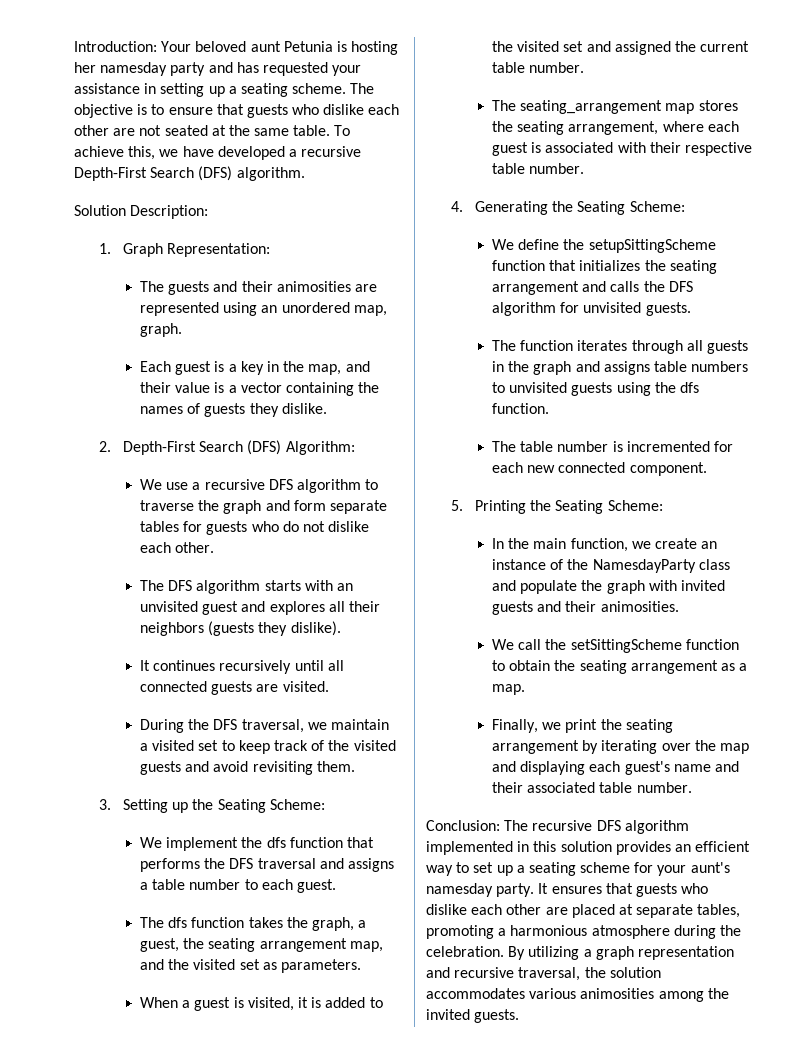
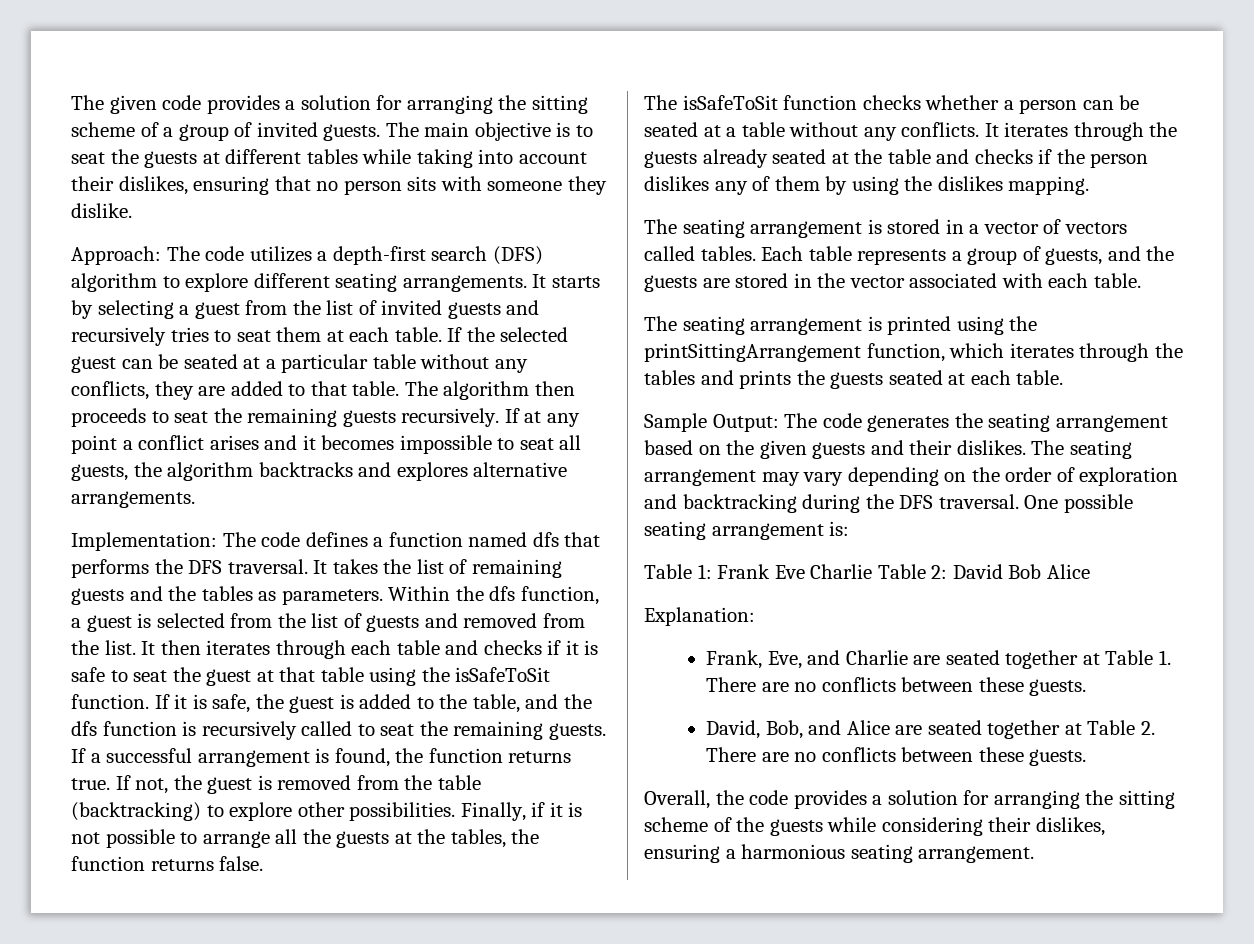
[74,41,399,55] [74,62,362,76] [74,83,375,97] [74,104,400,118] [74,125,351,136] [74,146,362,160] [74,166,305,181] [74,205,209,219] [98,243,271,257] [140,281,378,295] [140,302,387,316] [140,323,183,337] [140,361,370,375] [140,382,380,396] [140,403,327,417] [98,440,355,455] [140,479,379,493] [140,500,388,514] [140,521,370,535] [140,542,215,553] [140,580,354,594] [140,601,381,615] [140,621,341,636] [140,660,344,674] [140,681,329,695] [140,719,390,733] [140,740,396,754] [140,761,355,775] [98,799,325,813] [140,837,375,851] [140,858,395,872] [140,879,337,893] [140,917,367,931] [140,938,383,952] [140,959,362,973] [140,997,383,1011] [492,41,750,55] [492,62,585,73] [492,100,738,114] [492,121,739,135] [492,142,753,156] [492,163,585,174] [450,201,685,215] [492,239,716,253] [492,260,717,274] [492,281,693,295] [492,302,691,316] [492,340,749,354] [492,361,749,375] [492,382,700,396] [492,403,550,414] [492,441,734,452] [492,462,707,476] [450,500,663,514] [492,538,718,552] [492,559,730,573] [492,580,726,594] [492,601,679,615] [492,639,739,653] [492,660,748,674] [492,684,526,695] [492,719,673,733] [492,740,750,754] [492,761,740,775] [492,782,692,793] [426,820,689,834] [426,841,751,855] [426,862,730,876] [426,883,709,897] [426,904,741,918] [426,925,741,939] [426,946,734,960] [426,967,661,981] [426,988,729,1002] [426,1009,520,1023] Introduction: Your beloved aunt Petunia is hosting her namesday party and has requested your assistance in setting up a seating scheme. The objective is to ensure that guests who dislike each other are not seated at the same table. To achieve this, we have developed a recursive Depth-First Search (DFS) algorithm. // Solution Description: // 1. Graph Representation: // The guests and their animosities are represented using an unordered map, graph. // Each guest is a key in the map, and their value is a vector containing the names of guests they dislike. // 2. Depth-First Search (DFS) Algorithm: // We use a recursive DFS algorithm to traverse the graph and form separate tables for guests who do not dislike each other. // The DFS algorithm starts with an unvisited guest and explores all their neighbors (guests they dislike). // It continues recursively until all connected guests are visited. // During the DFS traversal, we maintain a visited set to keep track of the visited guests and avoid revisiting them. // 3. Setting up the Seating Scheme: // We implement the dfs function that performs the DFS traversal and assigns a table number to each guest. // The dfs function takes the graph, a guest, the seating arrangement map, and the visited set as parameters. // When a guest is visited, it is added to the visited set and assigned the current table number. // The seating_arrangement map stores the seating arrangement, where each guest is associated with their respective table number. // 4. Generating the Seating Scheme: // We define the setupSittingScheme function that initializes the seating arrangement and calls the DFS algorithm for unvisited guests. // The function iterates through all guests in the graph and assigns table numbers to unvisited guests using the dfs function. // The table number is incremented for each new connected component. // 5. Printing the Seating Scheme: // In the main function, we create an instance of the NamesdayParty class and populate the graph with invited guests and their animosities. // We call the setSittingScheme function to obtain the seating arrangement as a map. // Finally, we print the seating arrangement by iterating over the map and displaying each guest's name and their associated table number. // Conclusion: The recursive DFS algorithm implemented in this solution provides an efficient way to set up a seating scheme for your aunt's namesday party. It ensures that guests who dislike each other are placed at separate tables, promoting a harmonious atmosphere during the celebration. By utilizing a graph representation and recursive traversal, the solution accommodates various animosities among the invited guests. -> [71,95,588,114] [71,122,593,141] [71,149,587,168] [71,176,607,195] [71,203,132,218] [71,246,543,265] [71,273,600,292] [71,300,540,319] [71,327,569,346] [71,354,528,373] [71,381,575,400] [71,408,580,427] [71,435,582,454] [71,462,568,481] [71,491,195,508] [71,532,601,551] [71,559,562,578] [71,586,599,605] [71,613,585,632] [71,640,599,659] [71,667,551,686] [71,694,592,713] [71,721,606,740] [71,748,572,767] [71,775,481,794] [71,802,583,821] [71,829,540,848] [71,856,264,871] [644,95,1140,114] [644,122,1178,141] [644,149,1149,168] [644,176,1090,195] [644,219,1127,238] [644,246,1175,265] [644,273,1141,292] [644,316,1038,335] [644,343,1183,362] [644,370,1064,389] [644,413,1168,432] [644,440,1132,459] [644,467,1179,486] [644,494,1133,513] [644,521,850,540] [644,564,1090,579] [644,607,755,626] [706,650,1171,669] [706,677,1087,696] [706,720,1155,739] [706,747,1087,766] [644,790,1175,809] [644,817,1105,836] [644,844,1035,863] The given code provides a solution for arranging the sitting scheme of a group of invited guests. The main objective is to seat the guests at different tables while taking into account their dislikes, ensuring that no person sits with someone they dislike. // Approach: The code utilizes a depth-first search (DFS) algorithm to explore different seating arrangements. It starts by selecting a guest from the list of invited guests and recursively tries to seat them at each table. If the selected guest can be seated at a particular table without any conflicts, they are added to that table. The algorithm then proceeds to seat the remaining guests recursively. If at any point a conflict arises and it becomes impossible to seat all guests, the algorithm backtracks and explores alternative arrangements. // Implementation: The code defines a function named dfs that performs the DFS traversal. It takes the list of remaining guests and the tables as parameters. Within the dfs function, a guest is selected from the list of guests and removed from the list. It then iterates through each table and checks if it is safe to seat the guest at that table using the isSafeToSit function. If it is safe, the guest is added to the table, and the dfs function is recursively called to seat the remaining guests. If a successful arrangement is found, the function returns true. If not, the guest is removed from the table (backtracking) to explore other possibilities. Finally, if it is not possible to arrange all the guests at the tables, the function returns false. // The isSafeToSit function checks whether a person can be seated at a table without any conflicts. It iterates through the guests already seated at the table and checks if the person dislikes any of them by using the dislikes mapping. // The seating arrangement is stored in a vector of vectors called tables. Each table represents a group of guests, and the guests are stored in the vector associated with each table. // The seating arrangement is printed using the printSittingArrangement function, which iterates through the tables and prints the guests seated at each table. // Sample Output: The code generates the seating arrangement based on the given guests and their dislikes. The seating arrangement may vary depending on the order of exploration and backtracking during the DFS traversal. One possible seating arrangement is: // Table 1: Frank Eve Charlie Table 2: David Bob Alice // Explanation: // Frank, Eve, and Charlie are seated together at Table 1. There are no conflicts between these guests. // David, Bob, and Alice are seated together at Table 2. There are no conflicts between these guests. // Overall, the code provides a solution for arranging the sitting scheme of the guests while considering their dislikes, ensuring a harmonious seating arrangement.

